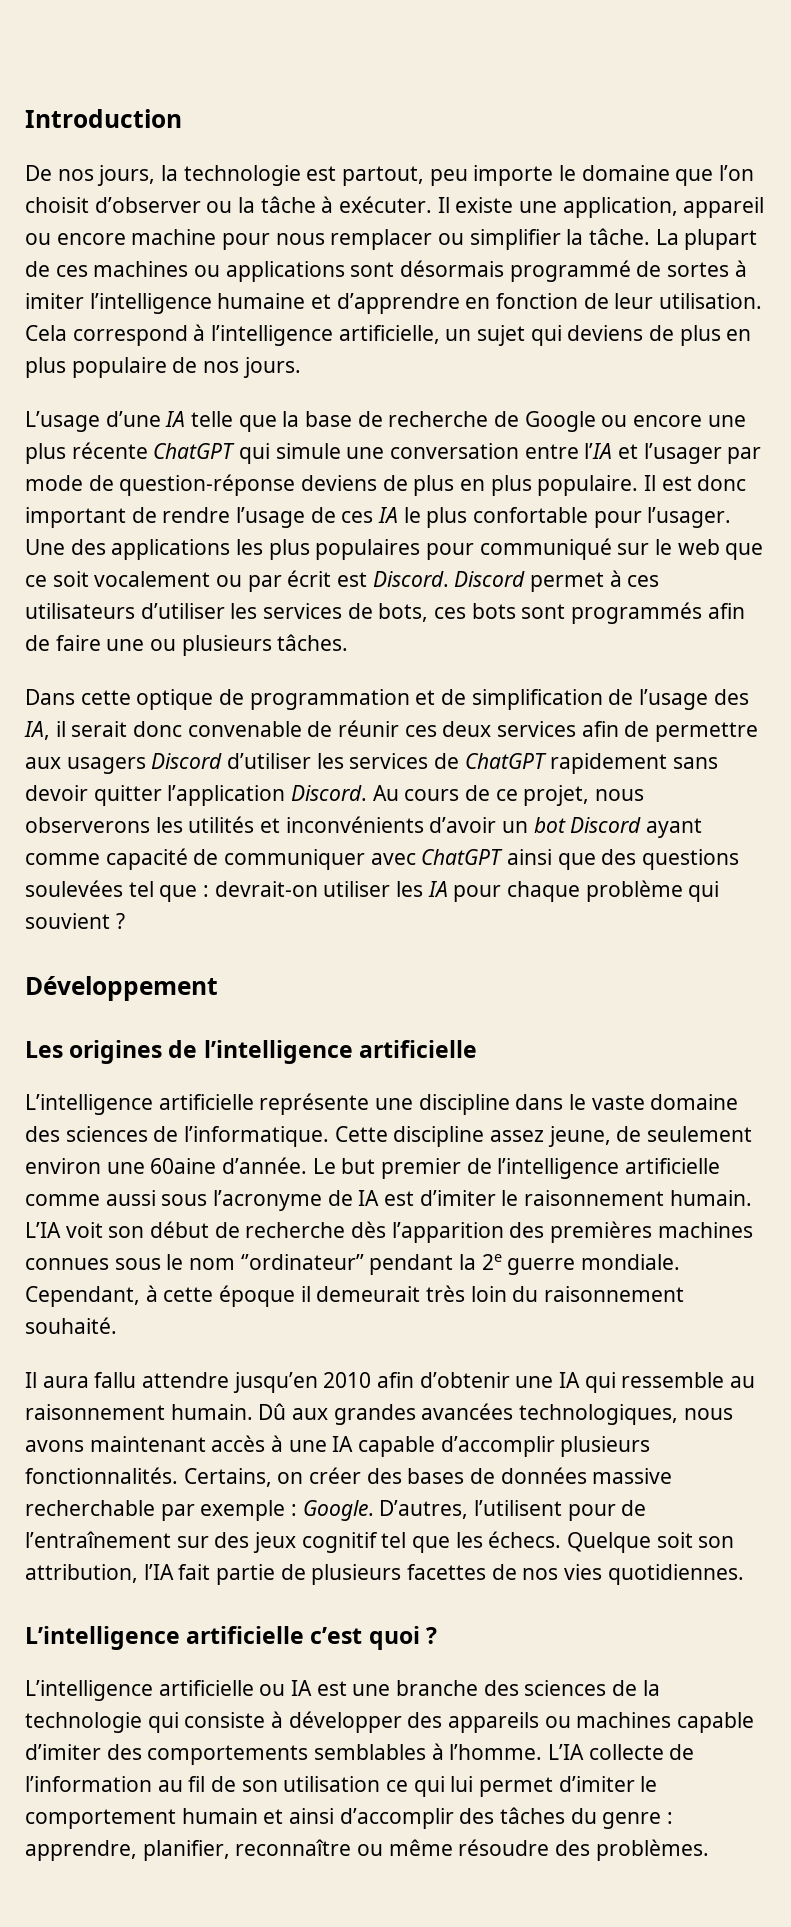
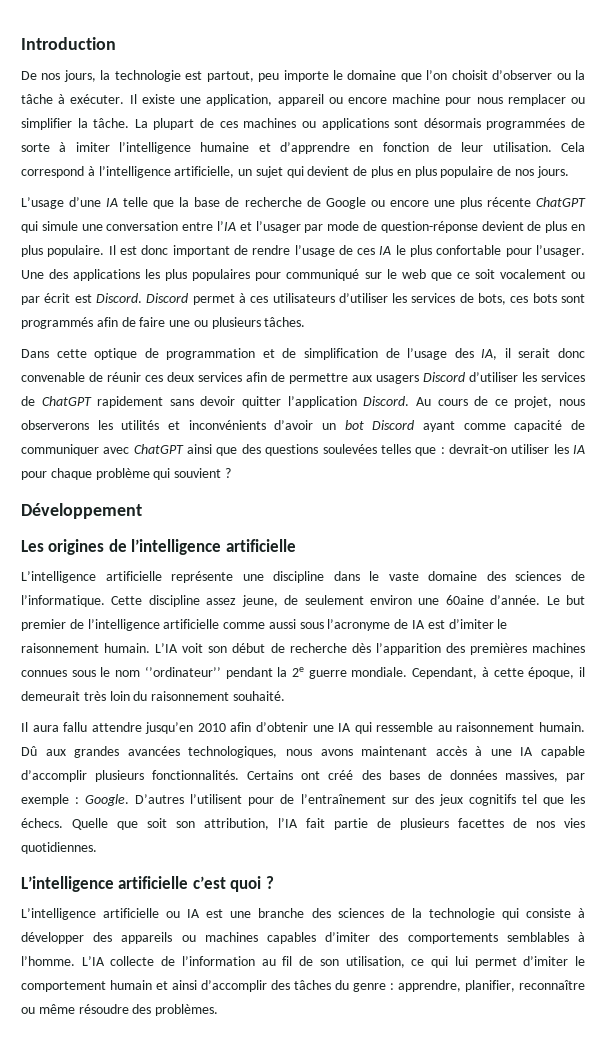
[509,260,730,282] programmé de sortes -> [486,118,586,130] [21,143,50,152] programmées de sorte
[567,325,644,341] deviens -> [307,166,350,176] devient
[301,475,378,491] deviens -> [481,221,524,231] devient
[128,881,154,897] tel -> [380,444,411,454] telles
[219,1285,296,1307] époque -> [528,667,575,679] époque,
[183,1467,362,1487] Certains, on créer -> [247,770,354,780] Certains ont créé
[592,1468,673,1484] [25,1500,155,1516] massive recherchable -> [504,770,558,782] massives,
[379,1500,469,1519] D’autres, -> [135,794,185,804] D’autres
[301,1532,378,1553] cognitif -> [468,794,516,806] cognitifs
[567,1532,652,1553] Quelque -> [72,818,138,830] Quelle que
[677,1712,755,1733] capable -> [267,932,316,944] capables
[283,1776,381,1792] utilisation -> [345,956,405,968] utilisation,

